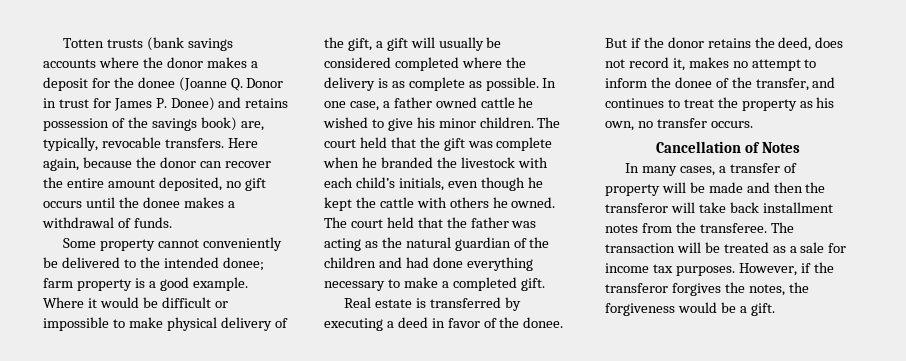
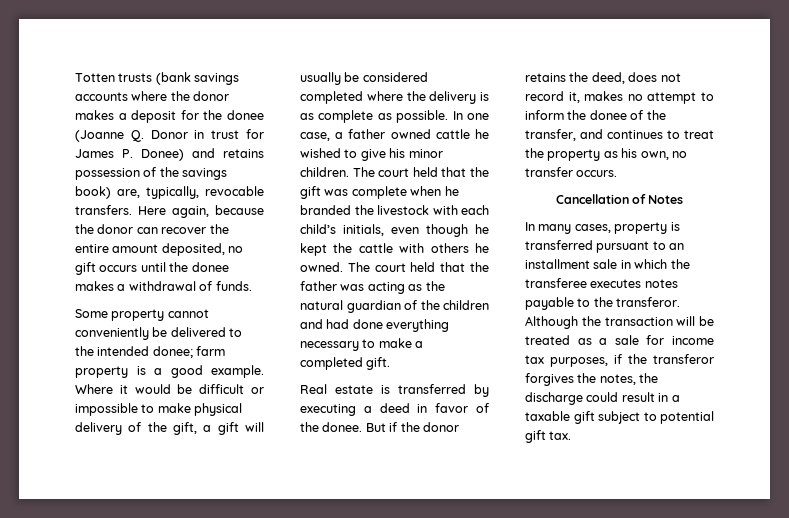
[718,163,797,173] [605,182,826,196] [605,202,833,213] [605,222,794,233] a transfer of property will be made and then the transferor will take back installment notes from the transferee. The -> [614,222,680,234] [525,240,685,253] [525,259,690,269] [525,278,678,288] [525,297,681,310] [525,316,601,329] property is transferred pursuant to an installment sale in which the transferee executes notes payable to the transferor. Although the
[675,263,797,276] purposes. However, -> [550,357,608,367] purposes,
[605,302,775,316] forgiveness would be a gift. -> [525,392,680,405] [525,411,714,424] [525,430,572,443] discharge could result in a taxable gift subject to potential gift tax.

